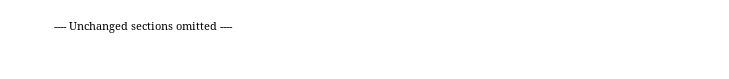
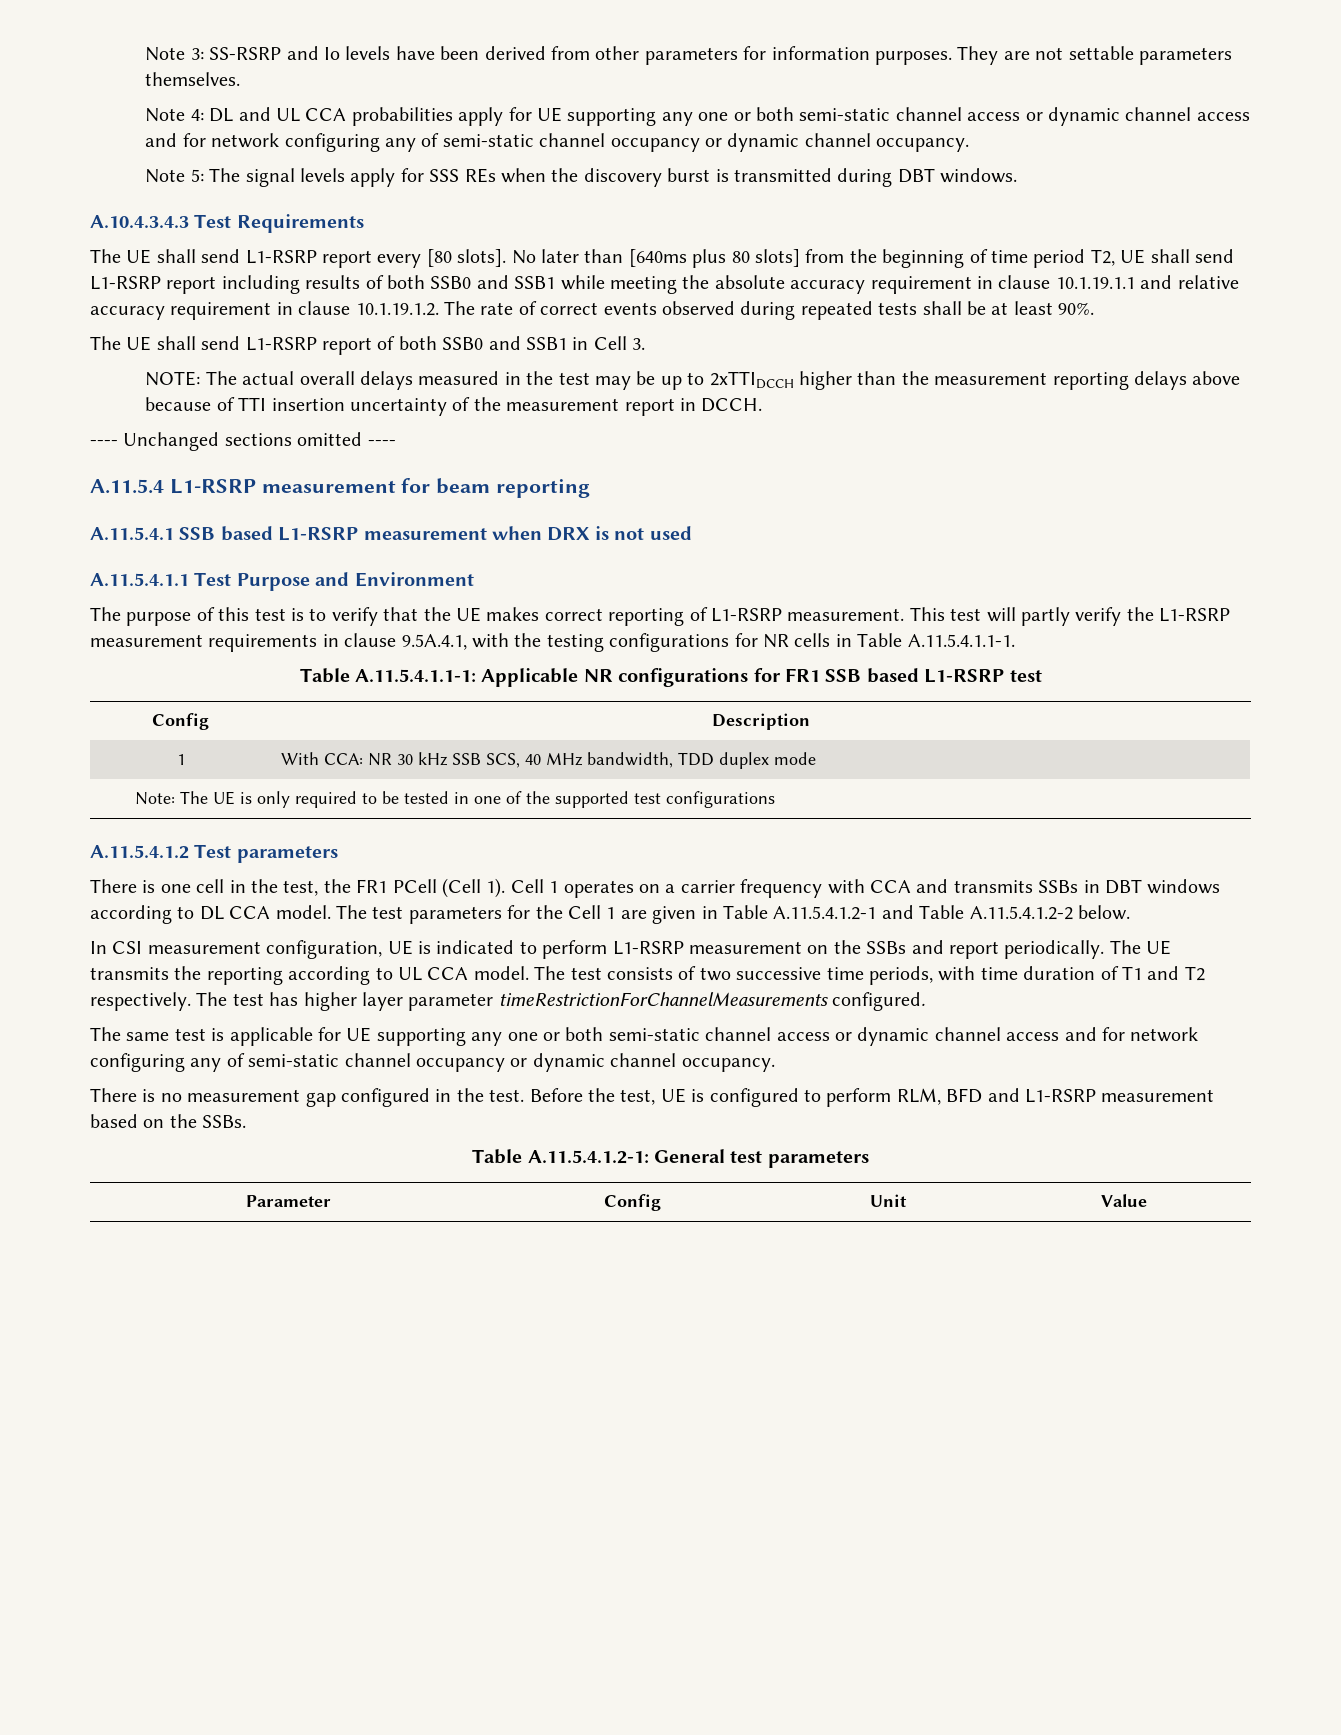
(54, 28) none -> [145,46,1232,65] [145,72,241,86] [145,107,1250,126] [145,133,970,152] [145,168,1018,187] [90,214,364,233] [90,249,1234,268] [90,275,1239,294] [90,301,1095,320] [90,336,646,355] [145,371,1241,390] [145,397,763,416] Note 3: SS-RSRP and Io levels have been derived from other parameters for information purposes. They are not settable parameters themselves. // Note 4: DL and UL CCA probabilities apply for UE supporting any one or both semi-static channel access or dynamic channel access and for network configuring any of semi-static channel occupancy or dynamic channel occupancy. // Note 5: The signal levels apply for SSS REs when the discovery burst is transmitted during DBT windows. // A.10.4.3.4.3 Test Requirements // The UE shall send L1-RSRP report every [80 slots]. No later than [640ms plus 80 slots] from the beginning of time period T2, UE shall send L1-RSRP report including results of both SSB0 and SSB1 while meeting the absolute accuracy requirement in clause 10.1.19.1.1 and relative accuracy requirement in clause 10.1.19.1.2. The rate of correct events observed during repeated tests shall be at least 90%. // The UE shall send L1-RSRP report of both SSB0 and SSB1 in Cell 3. // NOTE: The actual overall delays measured in the test may be up to 2xTTIDCCH higher than the measurement reporting delays above because of TTI insertion uncertainty of the measurement report in DCCH. //
(233, 28) none -> [90,478,591,498] [90,526,692,541] [90,572,474,591] [90,607,1231,626] [90,633,1015,652] [299,668,1042,687] [152,713,209,730] [711,713,810,730] [176,754,185,765] [281,752,817,769] [134,791,775,808] [90,844,338,863] [90,878,1221,898] [90,905,1130,924] [90,940,1172,959] [90,966,1205,985] [90,992,926,1011] [90,1027,1199,1046] [90,1053,775,1072] [90,1088,1215,1107] [90,1114,247,1128] [472,1149,869,1168] [245,1195,331,1207] [604,1194,661,1211] [870,1194,907,1207] [1100,1194,1147,1207] // A.11.5.4 L1-RSRP measurement for beam reporting // A.11.5.4.1 SSB based L1-RSRP measurement when DRX is not used // A.11.5.4.1.1 Test Purpose and Environment // The purpose of this test is to verify that the UE makes correct reporting of L1-RSRP measurement. This test will partly verify the L1-RSRP measurement requirements in clause 9.5A.4.1, with the testing configurations for NR cells in Table A.11.5.4.1.1-1. // Table A.11.5.4.1.1-1: Applicable NR configurations for FR1 SSB based L1-RSRP test // Config | Description // 1 | With CCA: NR 30 kHz SSB SCS, 40 MHz bandwidth, TDD duplex mode // Note: The UE is only required to be tested in one of the supported test configurations // A.11.5.4.1.2 Test parameters // There is one cell in the test, the FR1 PCell (Cell 1). Cell 1 operates on a carrier frequency with CCA and transmits SSBs in DBT windows according to DL CCA model. The test parameters for the Cell 1 are given in Table A.11.5.4.1.2-1 and Table A.11.5.4.1.2-2 below. // In CSI measurement configuration, UE is indicated to perform L1-RSRP measurement on the SSBs and report periodically. The UE transmits the reporting according to UL CCA model. The test consists of two successive time periods, with time duration of T1 and T2 respectively. The test has higher layer parameter timeRestrictionForChannelMeasurements configured. // The same test is applicable for UE supporting any one or both semi-static channel access or dynamic channel access and for network configuring any of semi-static channel occupancy or dynamic channel occupancy. // There is no measurement gap configured in the test. Before the test, UE is configured to perform RLM, BFD and L1-RSRP measurement based on the SSBs. // Table A.11.5.4.1.2-1: General test parameters // Parameter | Config | Unit | Value

